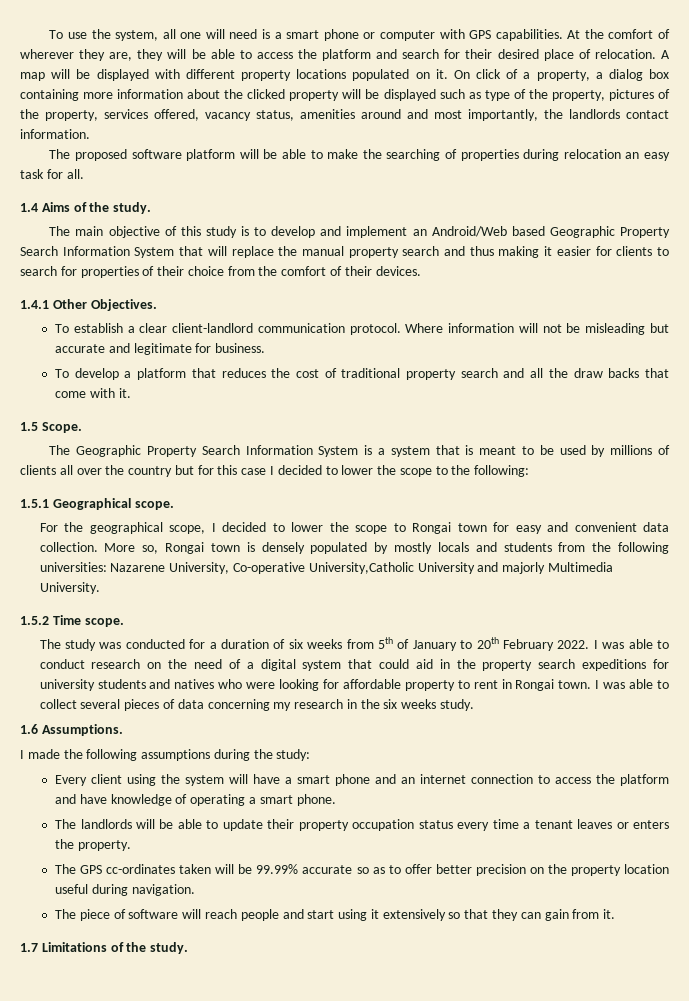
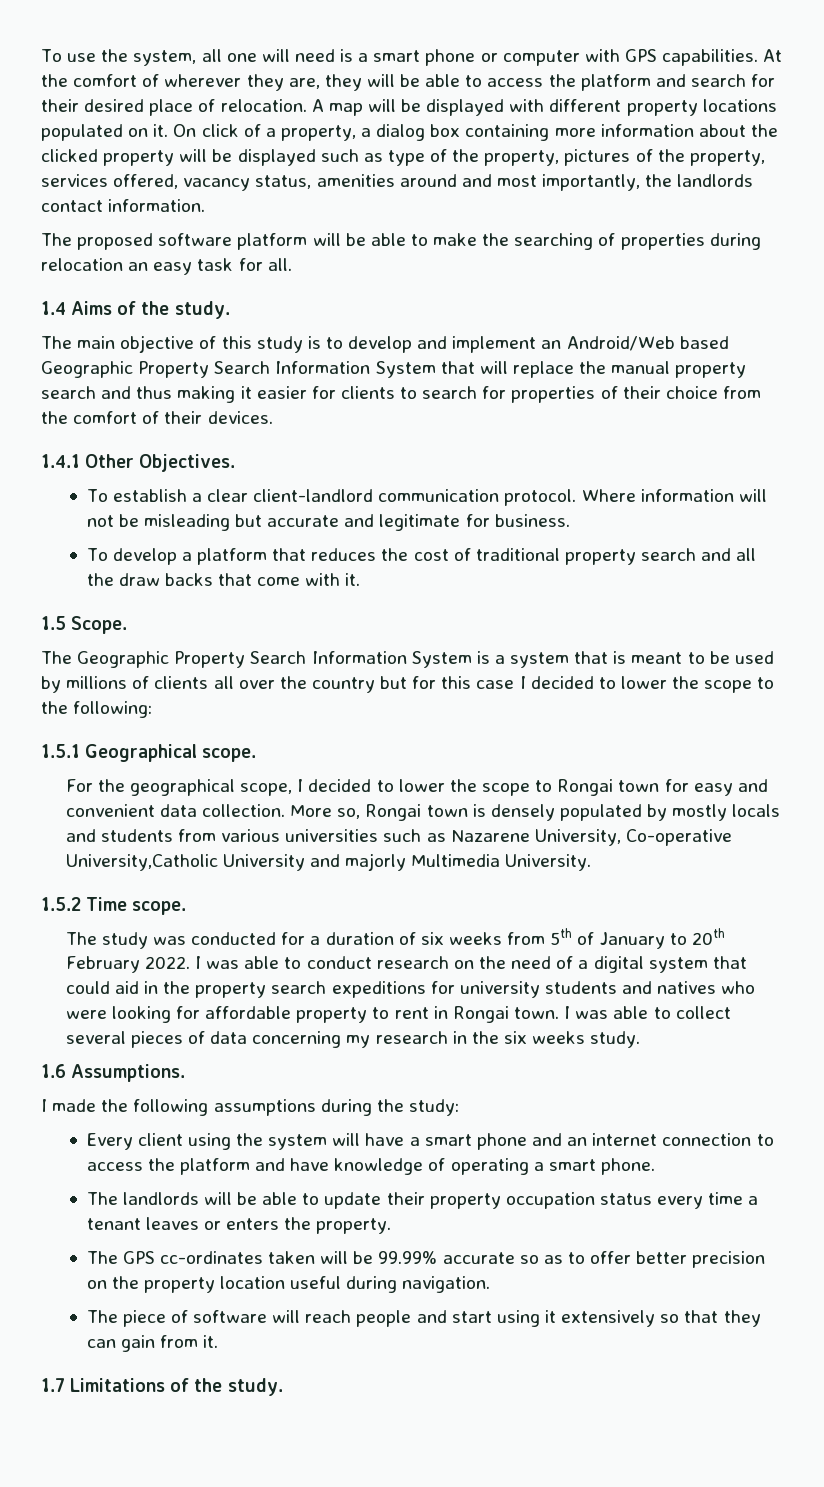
[592,542,670,554] [39,562,107,572] the following universities: -> [221,829,446,842] various universities such as

